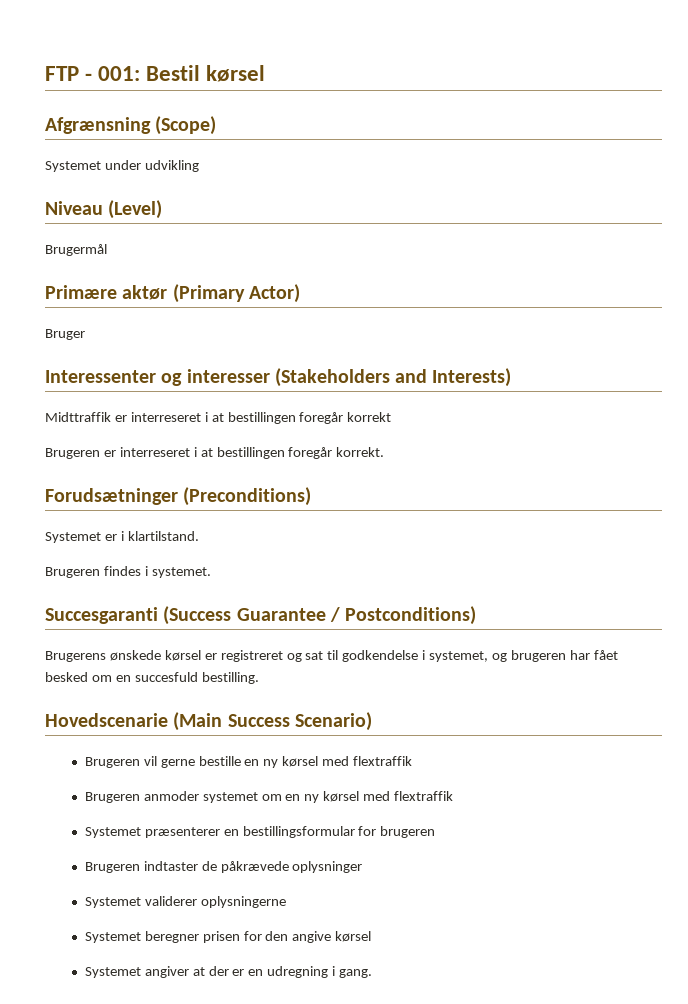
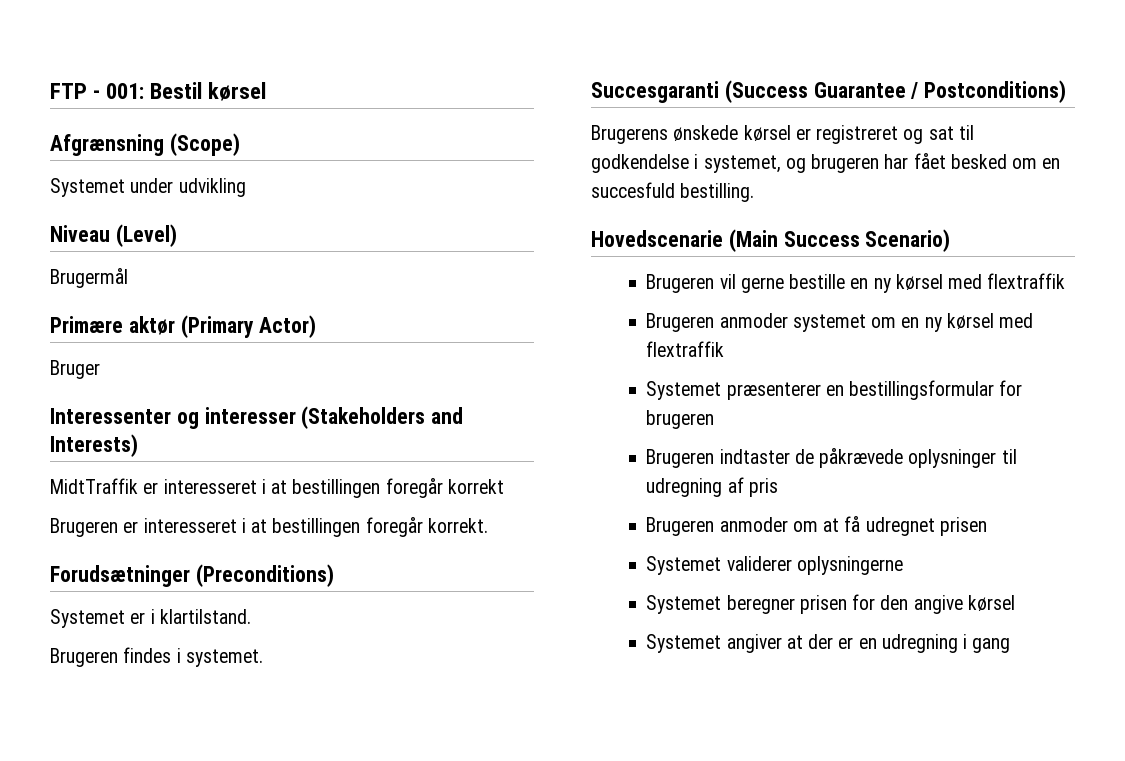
[45,412,201,422] Midttraffik er interreseret -> [50,478,257,494] MidtTraffik er interesseret
[119,447,190,457] interreseret -> [143,518,237,533] interesseret
(363, 867) none -> [1001,449,1017,464] [646,477,778,497] [646,516,987,536] til udregning af pris // Brugeren anmoder om at få udregnet prisen
[339,969,373,978] gang. -> [972,638,1011,653] gang

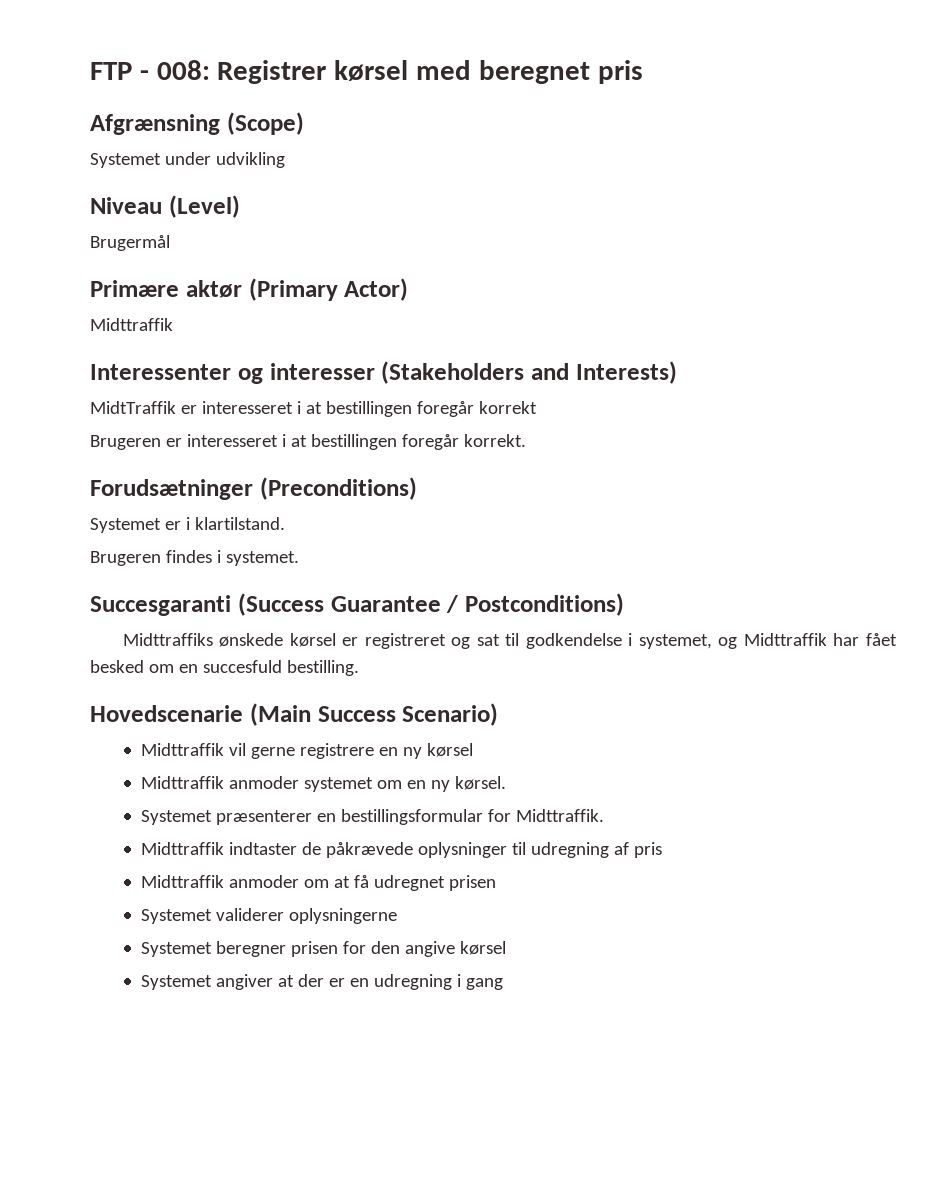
[106,82,267,101] 001: Bestil kørsel -> [156,60,643,84] 008: Registrer kørsel med beregnet pris
[50,360,100,379] Bruger -> [90,318,173,331] Midttraffik
[591,125,668,144] Brugerens -> [122,633,213,646] Midttraffiks
[811,154,880,173] brugeren -> [743,633,827,646] Midttraffik
[646,274,715,293] Brugeren -> [140,743,224,756] Midttraffik
[789,273,1066,293] [646,313,715,332] bestille en ny kørsel med flextraffik // Brugeren -> [299,743,473,759] [140,776,224,789] registrere en ny kørsel // Midttraffik
[946,313,1034,329] [646,341,725,357] kørsel med flextraffik -> [454,776,506,790] kørsel.
[646,410,715,429] [646,449,715,468] brugeren // Brugeren -> [515,809,604,822] [140,842,224,855] Midttraffik. // Midttraffik
[646,517,715,536] Brugeren -> [140,875,224,888] Midttraffik

